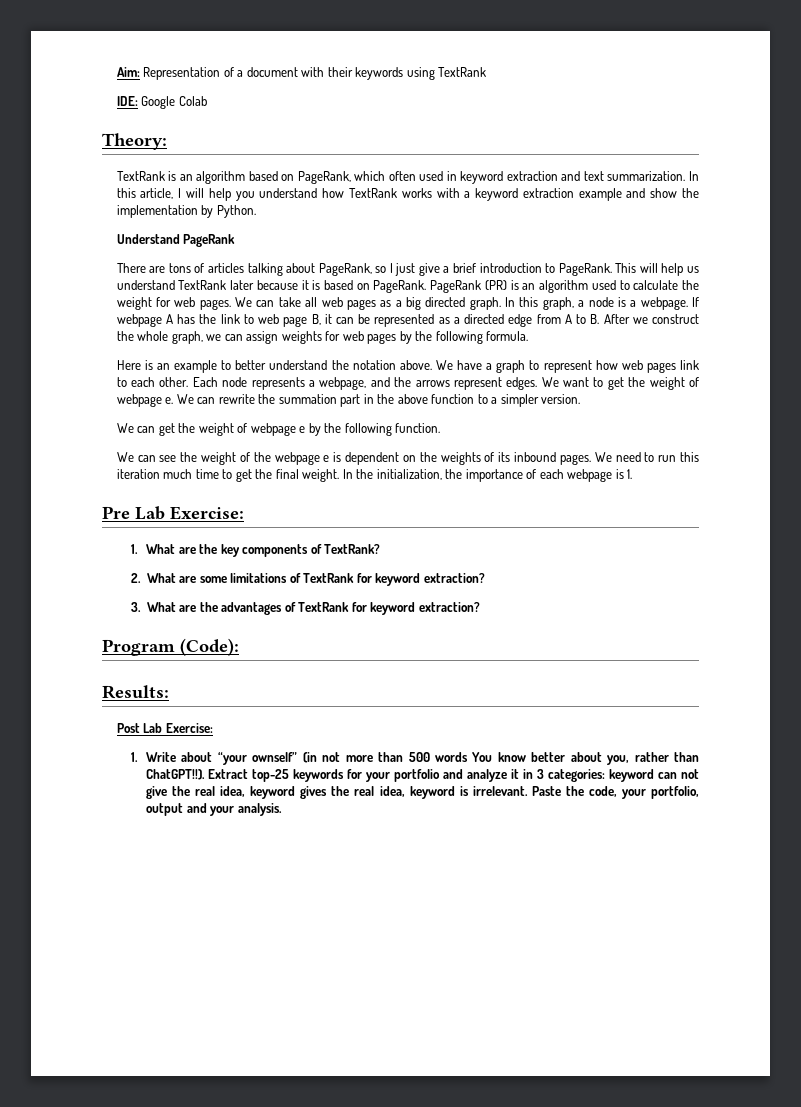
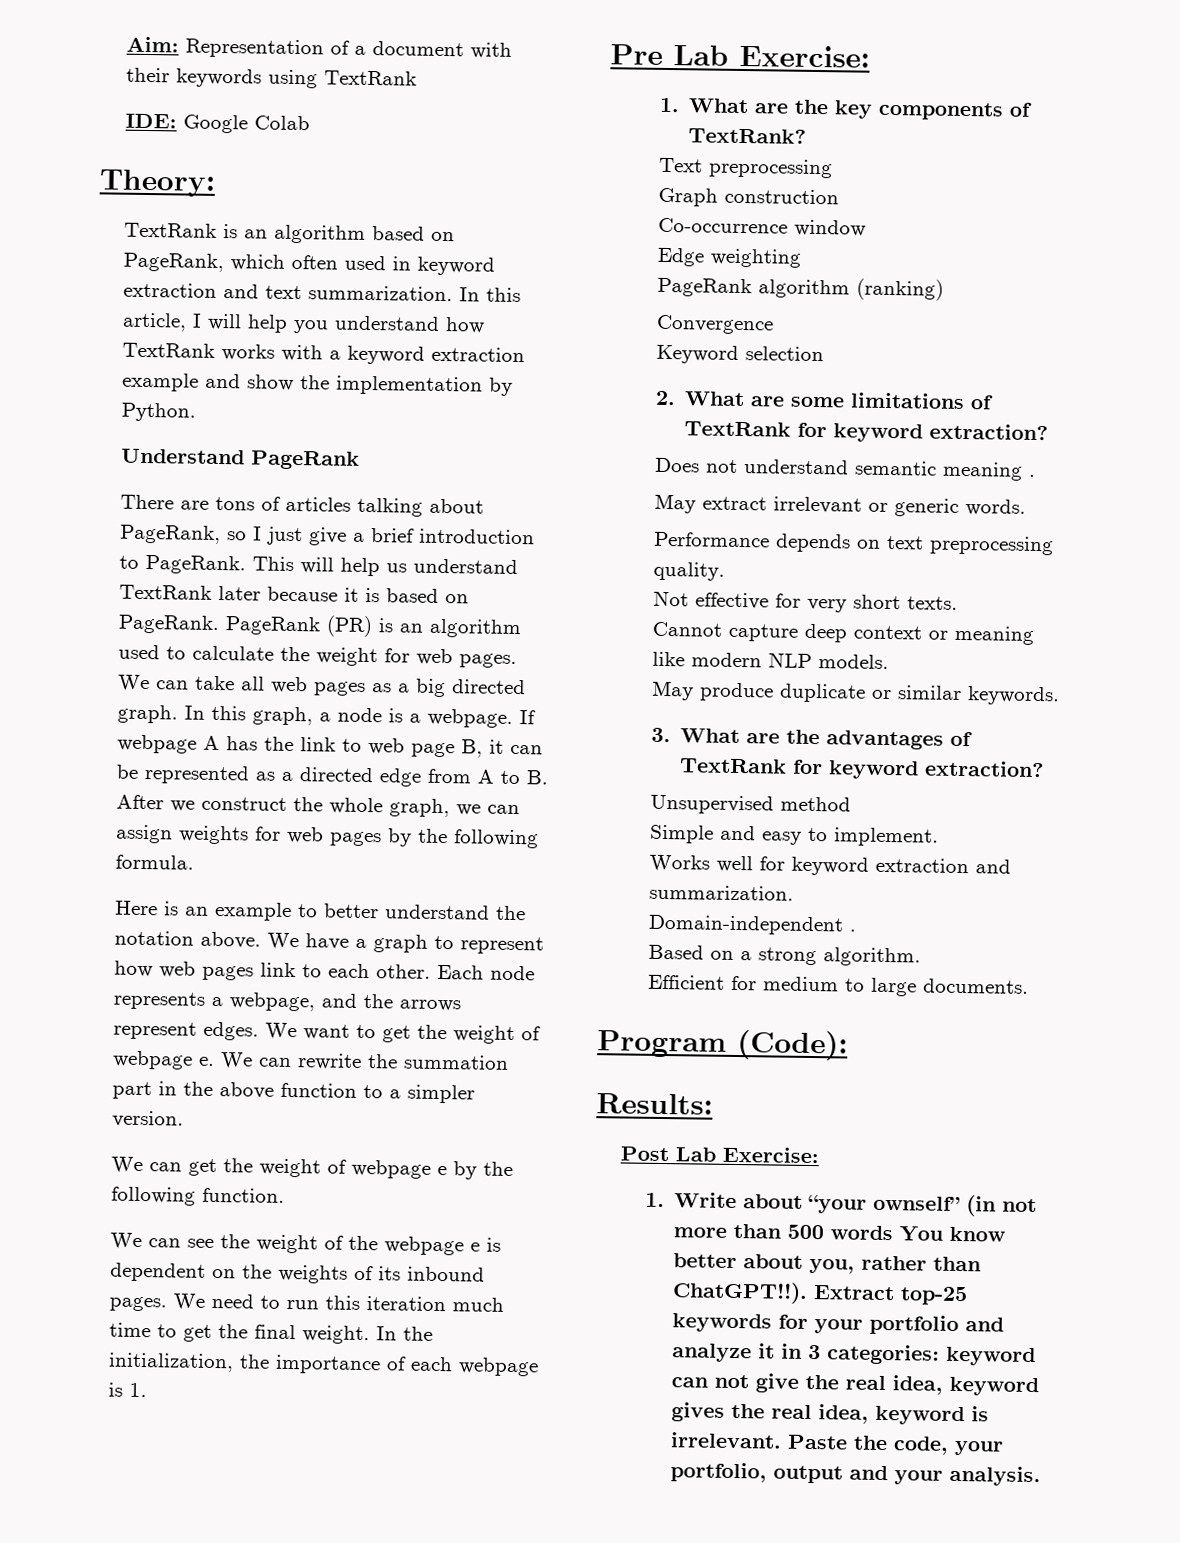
(381, 549) none -> [658,157,833,179] [657,187,839,207] [657,217,866,237] [656,247,802,268] [656,277,944,301] [655,314,774,335] [655,344,824,364] // Text preprocessing // Graph construction // Co-occurrence window // Edge weighting // PageRank algorithm (ranking) // Convergence // Keyword selection
(485, 578) none -> [654,457,1036,481] [653,493,1026,517] [653,531,1054,556] [652,561,725,581] [652,590,958,613] [651,621,1034,645] [651,651,889,670] [650,680,1060,706] // Does not understand semantic meaning . // May extract irrelevant or generic words. // Performance depends on text preprocessing quality. // Not effective for very short texts. // Cannot capture deep context or meaning like modern NLP models. // May produce duplicate or similar keywords.
(480, 607) none -> [649,794,851,815] [649,824,939,847] [648,854,1011,876] [648,884,794,901] [647,914,856,936] [647,944,921,967] [647,974,1029,997] // Unsupervised method // Simple and easy to implement. // Works well for keyword extraction and summarization. // Domain-independent . // Based on a strong algorithm. // Efficient for medium to large documents.

